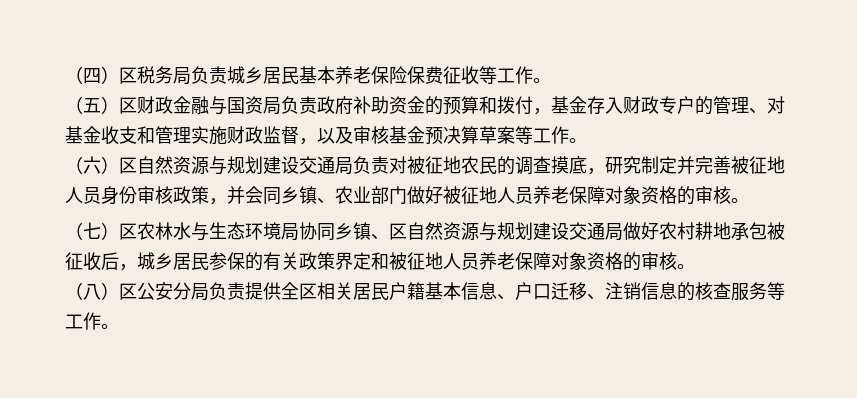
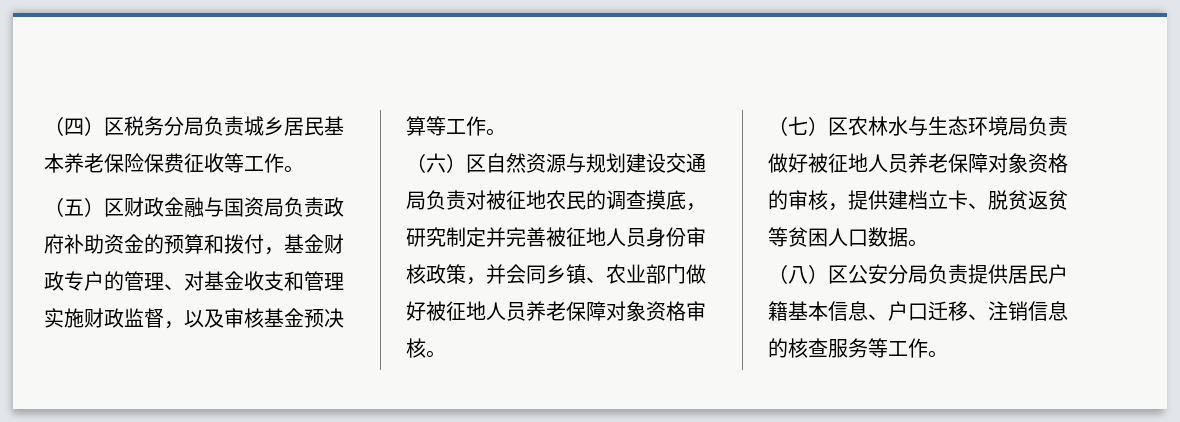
(173, 75) none -> [164,116,184,136] 分
[587,96,623,114] 存入 -> (324, 243) none
[479,126,515,144] 草案 -> (426, 126) none
[677,186,695,205] 的 -> (686, 311) none
[299,222,785,241] [65,252,677,271] 协同乡镇、区自然资源与规划建设交通局做好农村耕地承包被征收后，城乡居民参保的有关政策界定和被征地人员养老保障对象资格的审核 -> [1028,116,1068,136] [768,153,1068,173] [768,190,1068,211] [768,227,908,247] 负责做好被征地人员养老保障对象资格的审核，提供建档立卡、脱贫返贫等贫困人口数据
[281,282,353,300] 全区相关 -> (1008, 274) none

